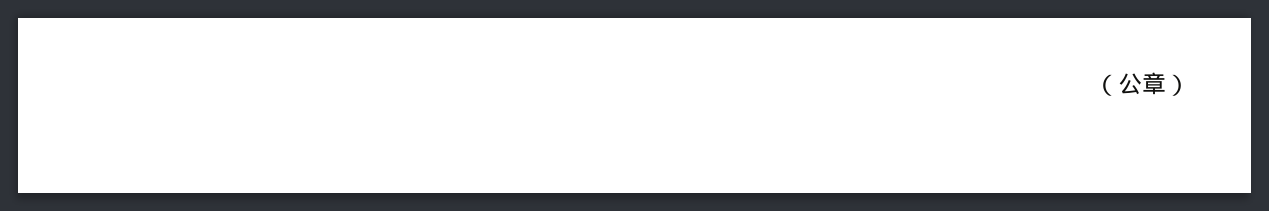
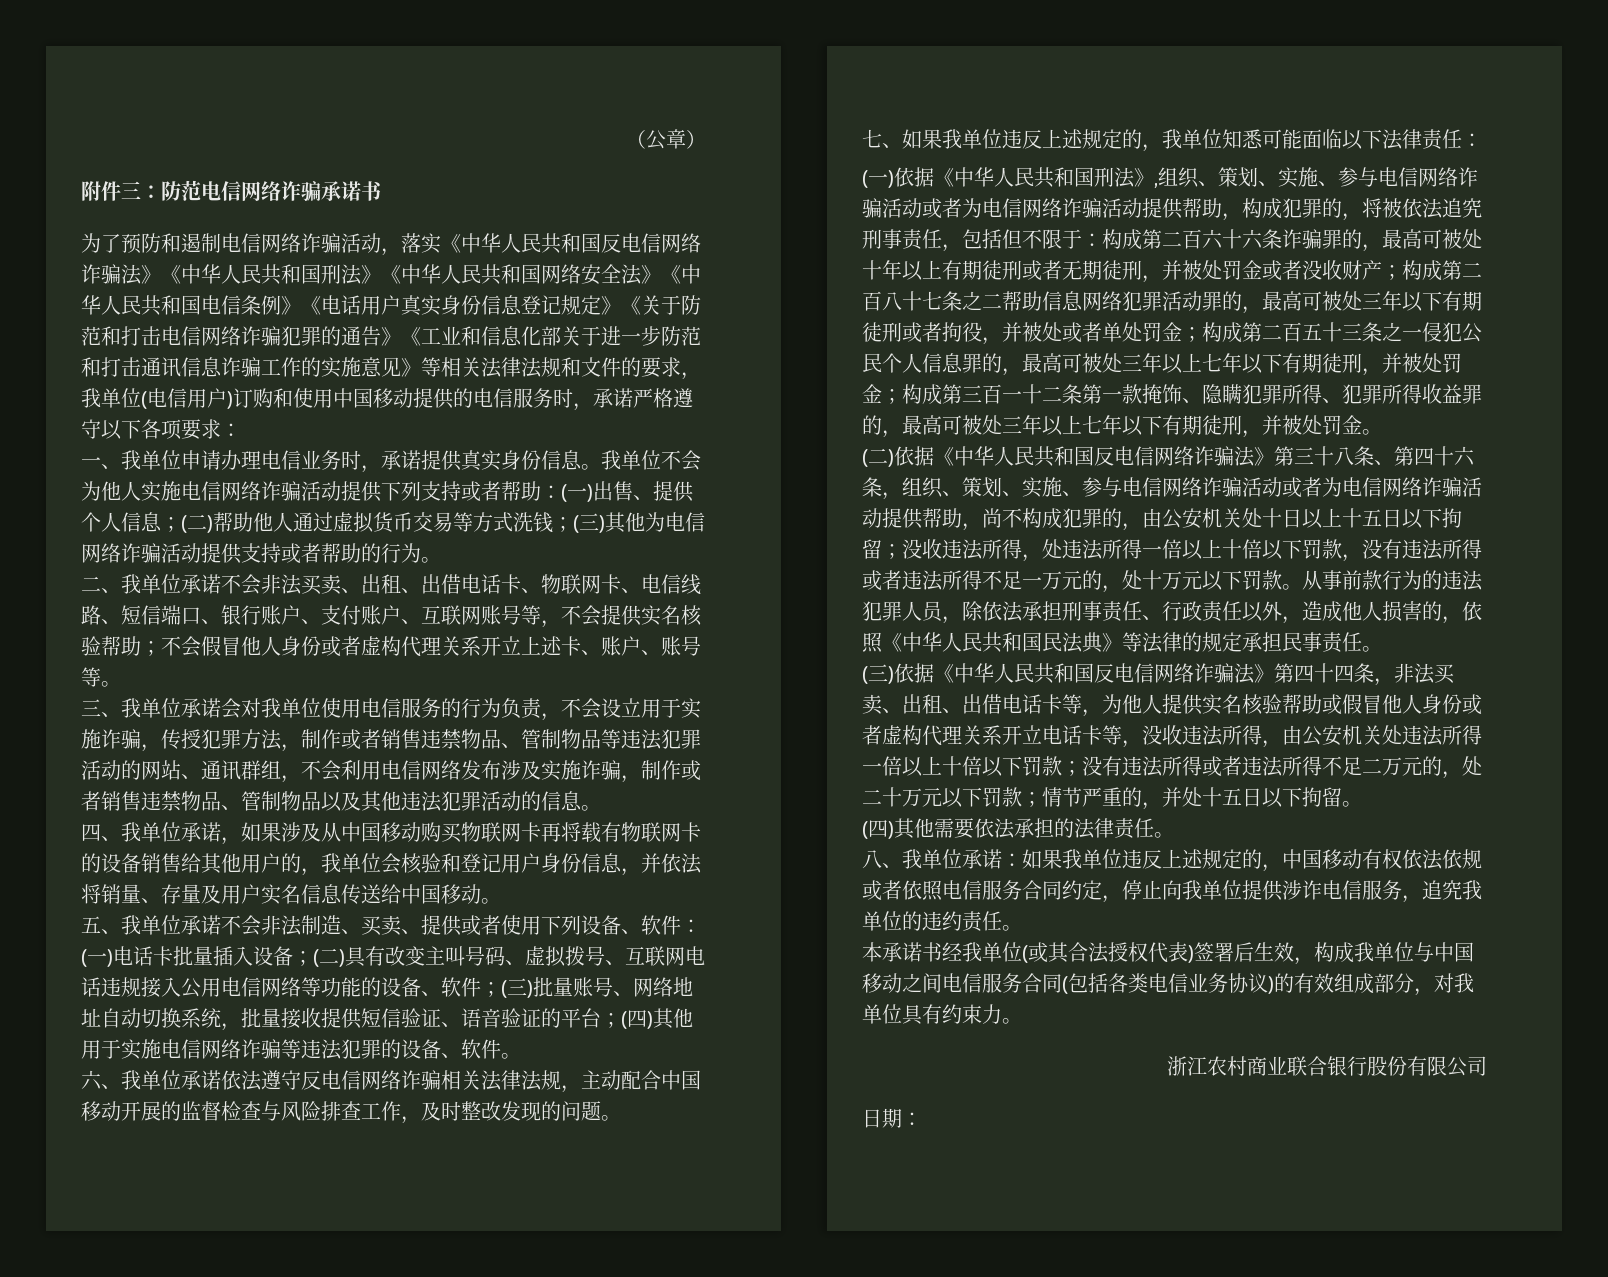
(1190, 85) none -> [81,180,382,201] [81,233,701,256] [81,264,701,285] [81,295,701,316] [81,326,701,346] [81,357,701,380] [81,388,693,411] [81,419,241,440] [81,450,701,473] [81,481,694,502] [81,512,705,533] [81,543,441,564] [81,574,701,595] [81,605,702,628] [81,636,701,657] [81,667,121,687] [81,698,701,721] [81,729,701,752] [81,760,701,783] [81,791,601,812] [81,822,701,845] [81,853,702,876] [81,884,501,905] [81,915,701,936] [81,946,705,967] [81,977,693,998] [81,1008,693,1031] [81,1039,521,1060] [81,1070,701,1093] [81,1101,621,1124] [862,129,1482,152] [862,167,1478,188] [862,198,1482,221] [862,229,1482,252] [862,260,1482,283] [862,291,1482,314] [862,322,1482,345] [862,353,1462,376] [862,384,1482,405] [862,415,1382,438] [862,446,1475,467] [862,477,1482,500] [862,508,1462,531] [862,539,1482,562] [862,570,1483,593] [862,601,1482,624] [862,632,1382,653] [862,663,1455,686] [862,694,1482,717] [862,725,1482,748] [862,756,1482,779] [862,787,1362,810] [862,818,1174,839] [862,849,1482,872] [862,880,1482,903] [862,911,1022,932] [862,942,1474,965] [862,973,1474,996] [862,1004,1022,1025] [1167,1056,1487,1077] [862,1108,922,1128] // 附件三：防范电信网络诈骗承诺书 // 为了预防和遏制电信网络诈骗活动，落实《中华人民共和国反电信网络诈骗法》《中华人民共和国刑法》《中华人民共和国网络安全法》《中华人民共和国电信条例》《电话用户真实身份信息登记规定》《关于防范和打击电信网络诈骗犯罪的通告》《工业和信息化部关于进一步防范和打击通讯信息诈骗工作的实施意见》等相关法律法规和文件的要求，我单位(电信用户)订购和使用中国移动提供的电信服务时，承诺严格遵守以下各项要求： // 一、我单位申请办理电信业务时，承诺提供真实身份信息。我单位不会为他人实施电信网络诈骗活动提供下列支持或者帮助：(一)出售、提供个人信息；(二)帮助他人通过虚拟货币交易等方式洗钱；(三)其他为电信网络诈骗活动提供支持或者帮助的行为。 // 二、我单位承诺不会非法买卖、出租、出借电话卡、物联网卡、电信线路、短信端口、银行账户、支付账户、互联网账号等，不会提供实名核验帮助；不会假冒他人身份或者虚构代理关系开立上述卡、账户、账号等。 // 三、我单位承诺会对我单位使用电信服务的行为负责，不会设立用于实施诈骗，传授犯罪方法，制作或者销售违禁物品、管制物品等违法犯罪活动的网站、通讯群组，不会利用电信网络发布涉及实施诈骗，制作或者销售违禁物品、管制物品以及其他违法犯罪活动的信息。 // 四、我单位承诺，如果涉及从中国移动购买物联网卡再将载有物联网卡的设备销售给其他用户的，我单位会核验和登记用户身份信息，并依法将销量、存量及用户实名信息传送给中国移动。 // 五、我单位承诺不会非法制造、买卖、提供或者使用下列设备、软件：(一)电话卡批量插入设备；(二)具有改变主叫号码、虚拟拨号、互联网电话违规接入公用电信网络等功能的设备、软件；(三)批量账号、网络地址自动切换系统，批量接收提供短信验证、语音验证的平台；(四)其他用于实施电信网络诈骗等违法犯罪的设备、软件。 // 六、我单位承诺依法遵守反电信网络诈骗相关法律法规，主动配合中国移动开展的监督检查与风险排查工作，及时整改发现的问题。 // 七、如果我单位违反上述规定的，我单位知悉可能面临以下法律责任： // (一)依据《中华人民共和国刑法》,组织、策划、实施、参与电信网络诈骗活动或者为电信网络诈骗活动提供帮助，构成犯罪的，将被依法追究刑事责任，包括但不限于：构成第二百六十六条诈骗罪的，最高可被处十年以上有期徒刑或者无期徒刑，并被处罚金或者没收财产；构成第二百八十七条之二帮助信息网络犯罪活动罪的，最高可被处三年以下有期徒刑或者拘役，并被处或者单处罚金；构成第二百五十三条之一侵犯公民个人信息罪的，最高可被处三年以上七年以下有期徒刑，并被处罚金；构成第三百一十二条第一款掩饰、隐瞒犯罪所得、犯罪所得收益罪的，最高可被处三年以上七年以下有期徒刑，并被处罚金。 // (二)依据《中华人民共和国反电信网络诈骗法》第三十八条、第四十六条，组织、策划、实施、参与电信网络诈骗活动或者为电信网络诈骗活动提供帮助，尚不构成犯罪的，由公安机关处十日以上十五日以下拘留；没收违法所得，处违法所得一倍以上十倍以下罚款，没有违法所得或者违法所得不足一万元的，处十万元以下罚款。从事前款行为的违法犯罪人员，除依法承担刑事责任、行政责任以外，造成他人损害的，依照《中华人民共和国民法典》等法律的规定承担民事责任。 // (三)依据《中华人民共和国反电信网络诈骗法》第四十四条，非法买卖、出租、出借电话卡等，为他人提供实名核验帮助或假冒他人身份或者虚构代理关系开立电话卡等，没收违法所得，由公安机关处违法所得一倍以上十倍以下罚款；没有违法所得或者违法所得不足二万元的，处二十万元以下罚款；情节严重的，并处十五日以下拘留。 // (四)其他需要依法承担的法律责任。 // 八、我单位承诺：如果我单位违反上述规定的，中国移动有权依法依规或者依照电信服务合同约定，停止向我单位提供涉诈电信服务，追究我单位的违约责任。 // 本承诺书经我单位(或其合法授权代表)签署后生效，构成我单位与中国移动之间电信服务合同(包括各类电信业务协议)的有效组成部分，对我单位具有约束力。 // 浙江农村商业联合银行股份有限公司 // 日期：

